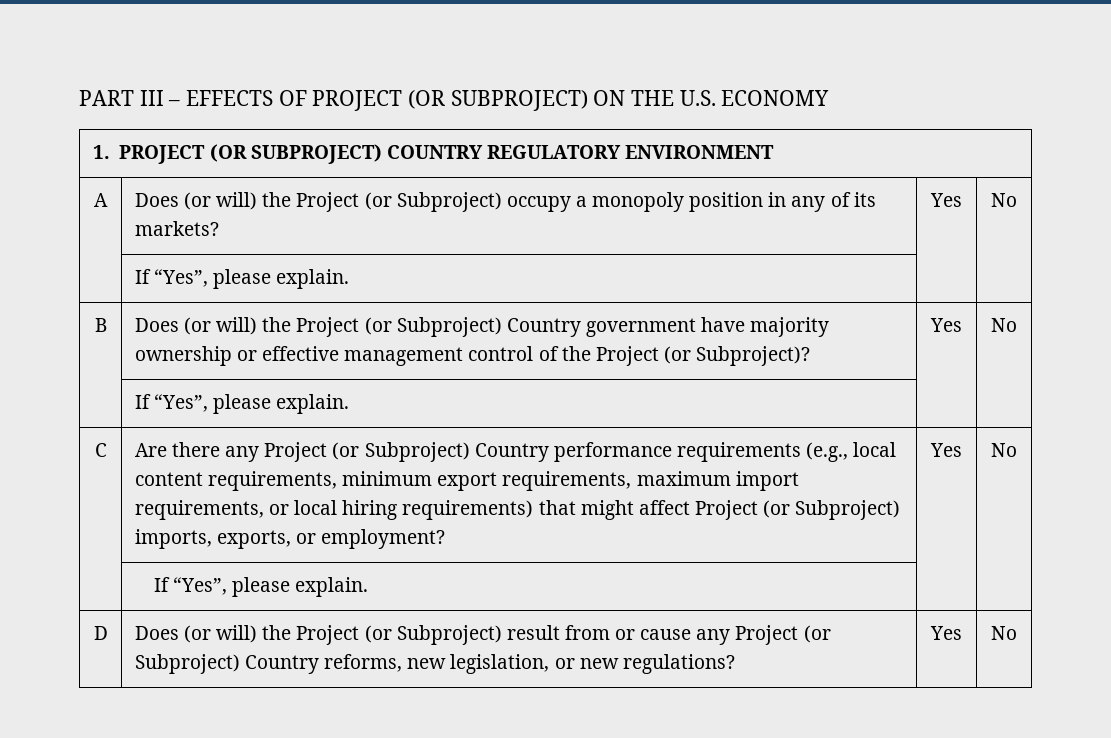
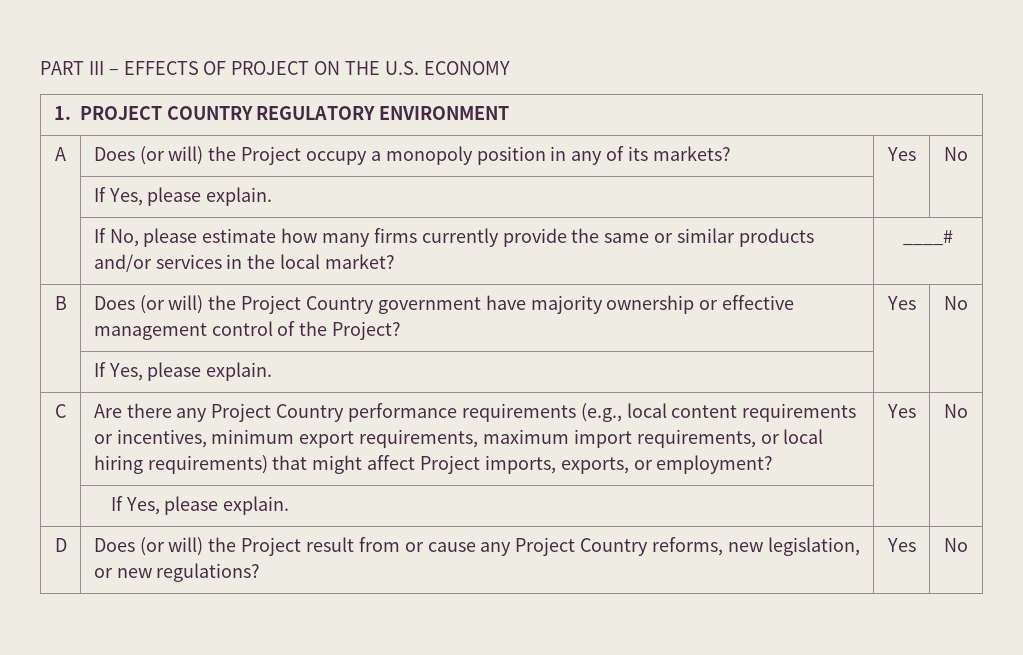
[408,90,588,111] (OR SUBPROJECT) -> (310, 68) none
[209,144,382,164] (OR SUBPROJECT) -> (162, 113) none
[364,192,502,212] (or Subproject) -> (302, 155) none
[154,269,350,289] “Yes”, please explain. | | -> [108,187,273,206] [93,228,814,247] [93,254,396,272] [903,230,953,246] Yes, please explain. | | // | If No, please estimate how many firms currently provide the same or similar products and/or services in the local market? | ____#
[364,317,502,337] (or Subproject) -> (302, 304) none
[595,346,811,366] [930,318,962,332] [991,318,1017,332] [134,394,209,412] Project (or Subproject)? | Yes | No // | If “Yes”, -> [332,321,402,340] [886,296,916,310] [944,296,968,310] [93,362,143,381] Project? | Yes | No // | If Yes,
[332,442,470,462] (or Subproject) -> (272, 412) none
[208,471,338,491] requirements, -> [742,403,857,422] [93,429,207,448] requirements or incentives,
[763,500,901,520] (or Subproject) -> (481, 464) none
[172,577,227,595] “Yes”, -> [125,497,160,515] Yes,
[364,625,502,645] (or Subproject) -> (302, 546) none
[803,625,831,643] [134,654,240,674] (or Subproject) -> (576, 546) none

